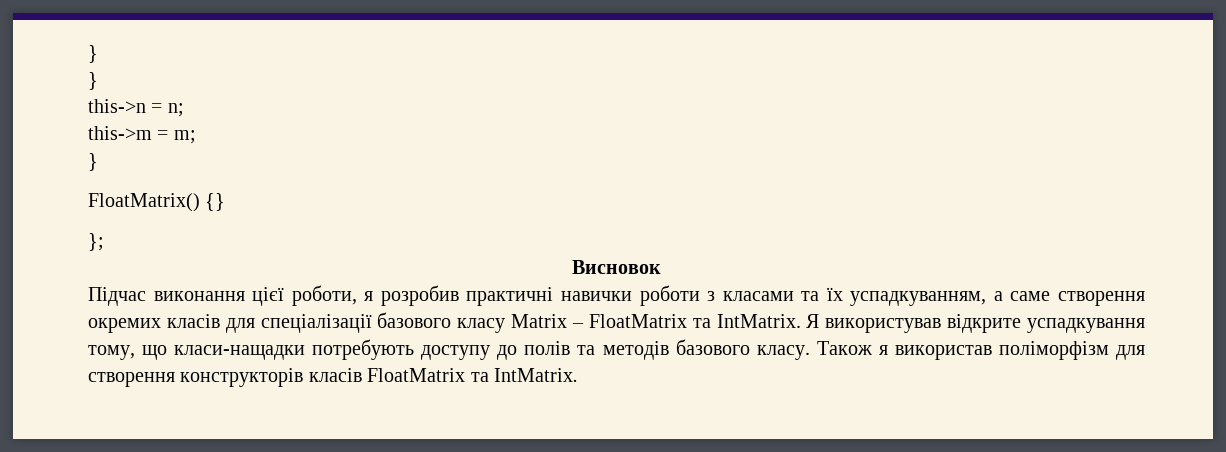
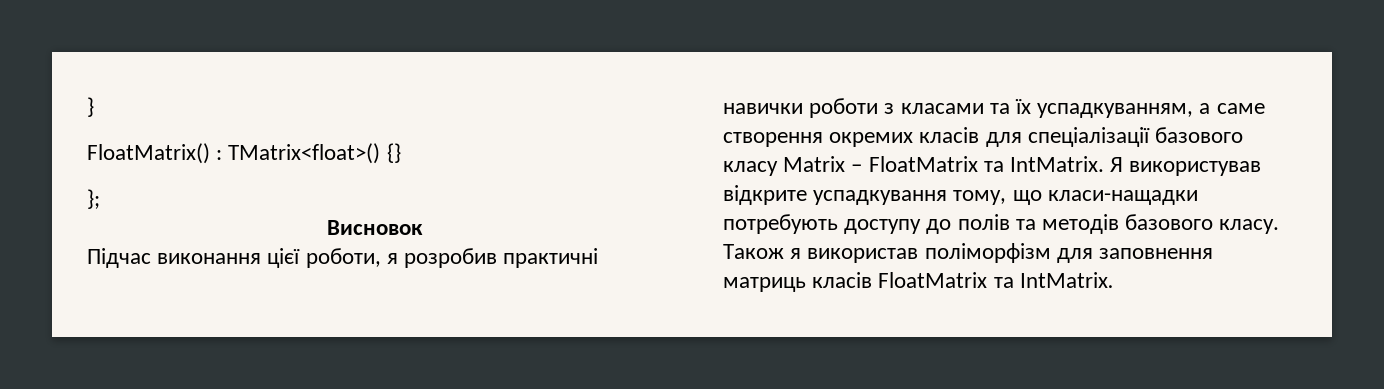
[88,45,98,63] [88,72,98,90] [88,99,184,117] [88,126,196,144] [88,153,98,171] } // } // this->n = n; // this->m = m; // } -> [87,97,94,117] }
(200, 202) none -> [216,143,381,164] : TMatrix<float>()
[88,368,304,387] створення конструкторів -> [1099,248,1214,259] [723,277,806,292] заповнення матриць

